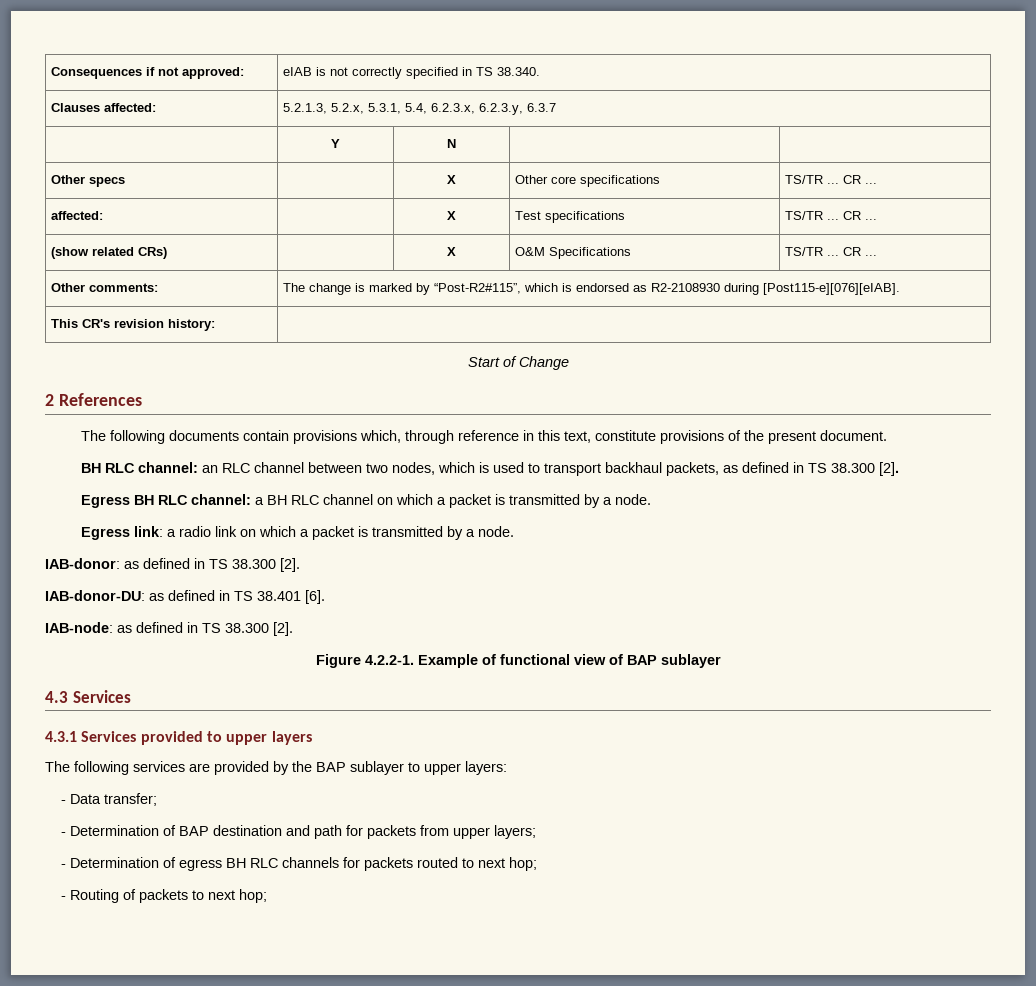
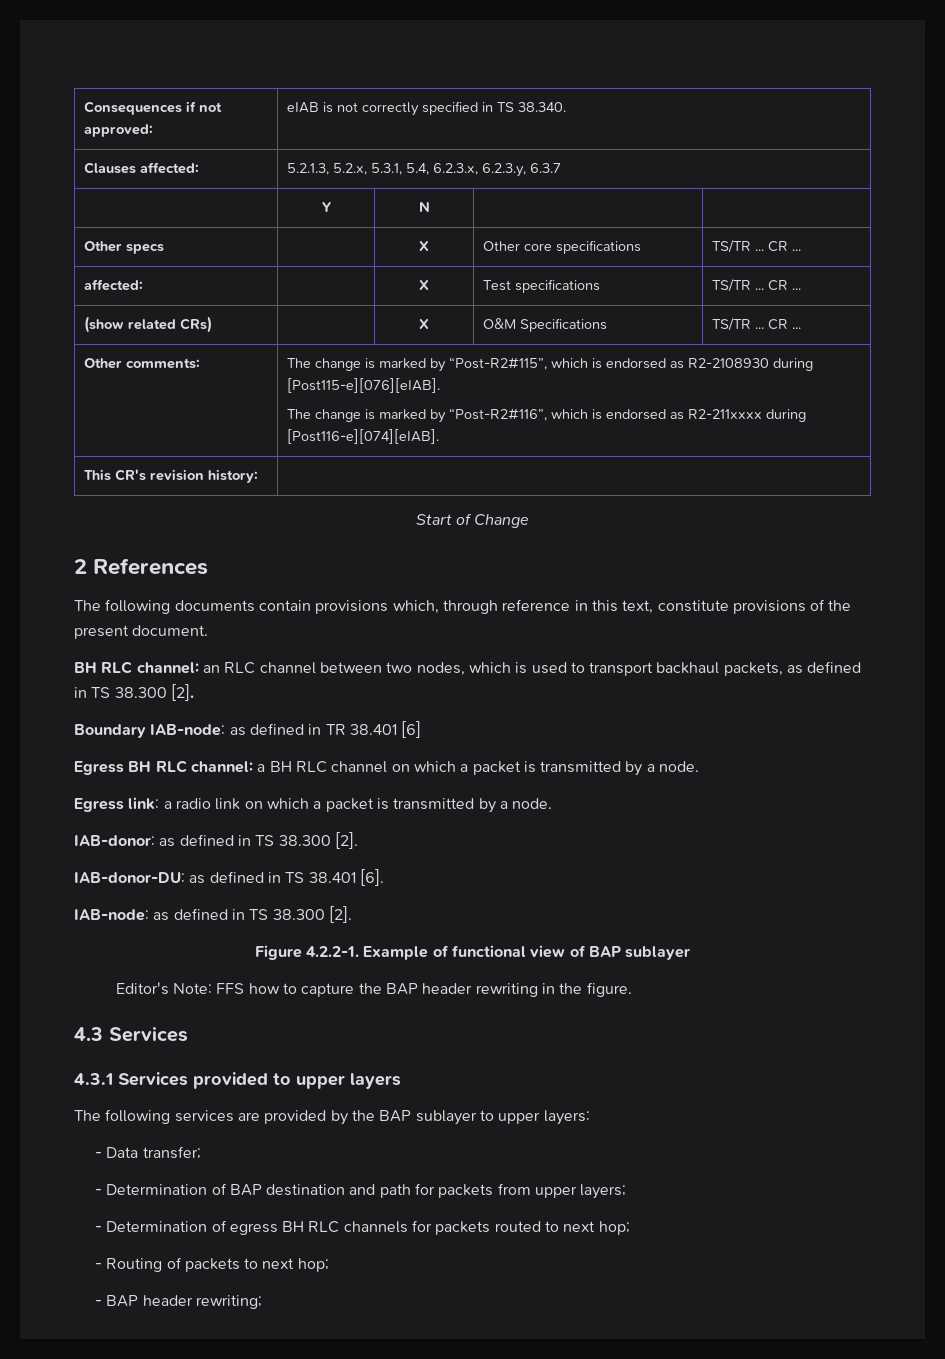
(900, 289) none -> [286,408,806,423] [286,429,439,444] // The change is marked by “Post-R2#116”, which is endorsed as R2-211xxxx during [Post116-e][074][eIAB].
(900, 469) none -> [74,721,422,738] // Boundary IAB-node: as defined in TR 38.401 [6]
(721, 661) none -> [115,982,632,997] // Editor's Note: FFS how to capture the BAP header rewriting in the figure.
(268, 896) none -> [94,1295,262,1309] // - BAP header rewriting;

